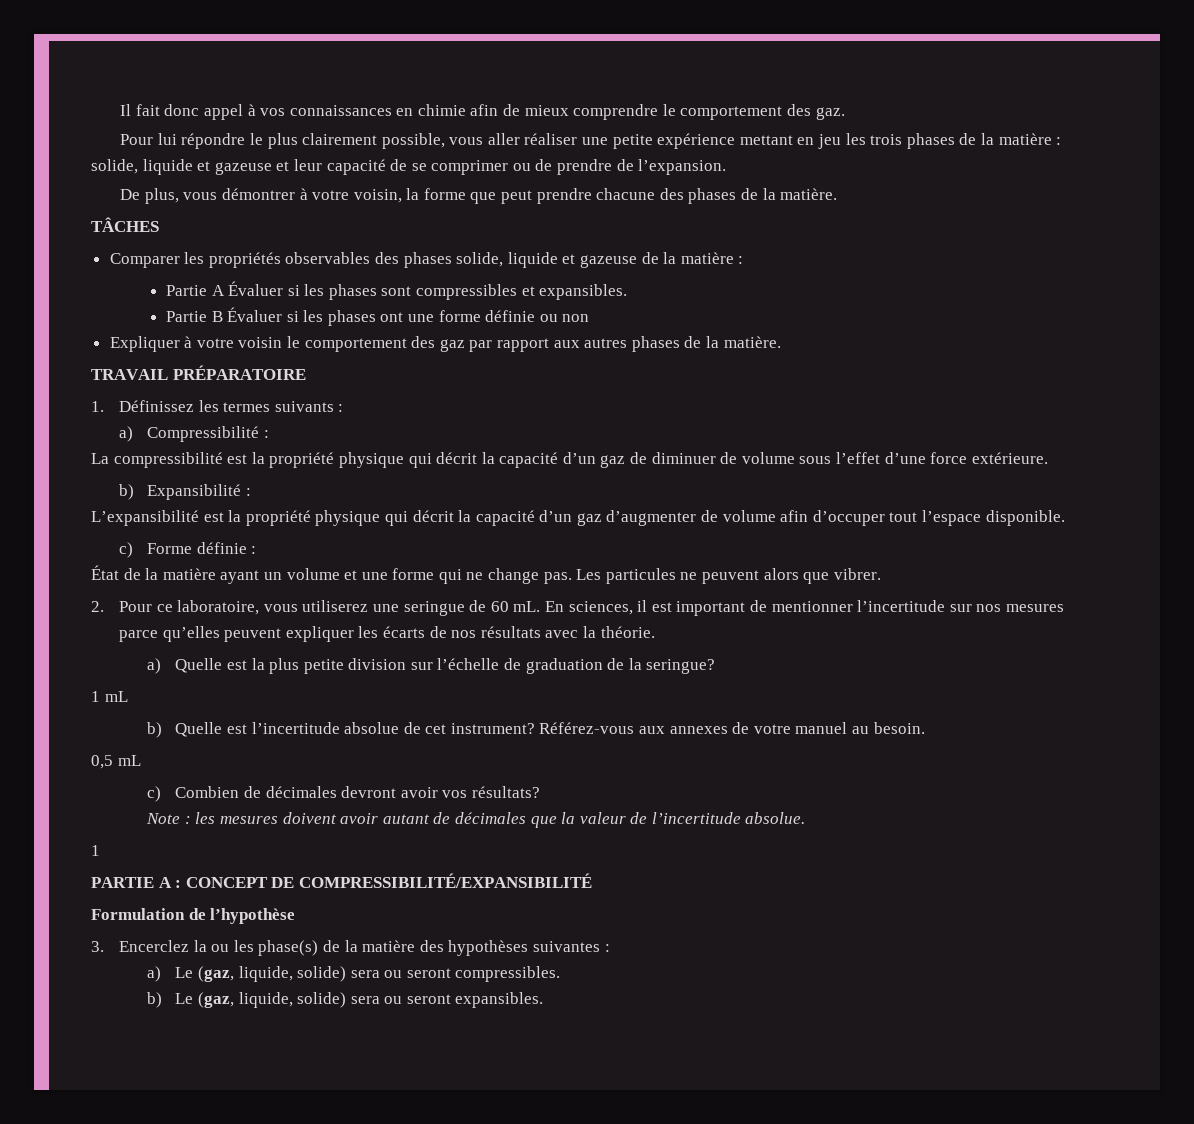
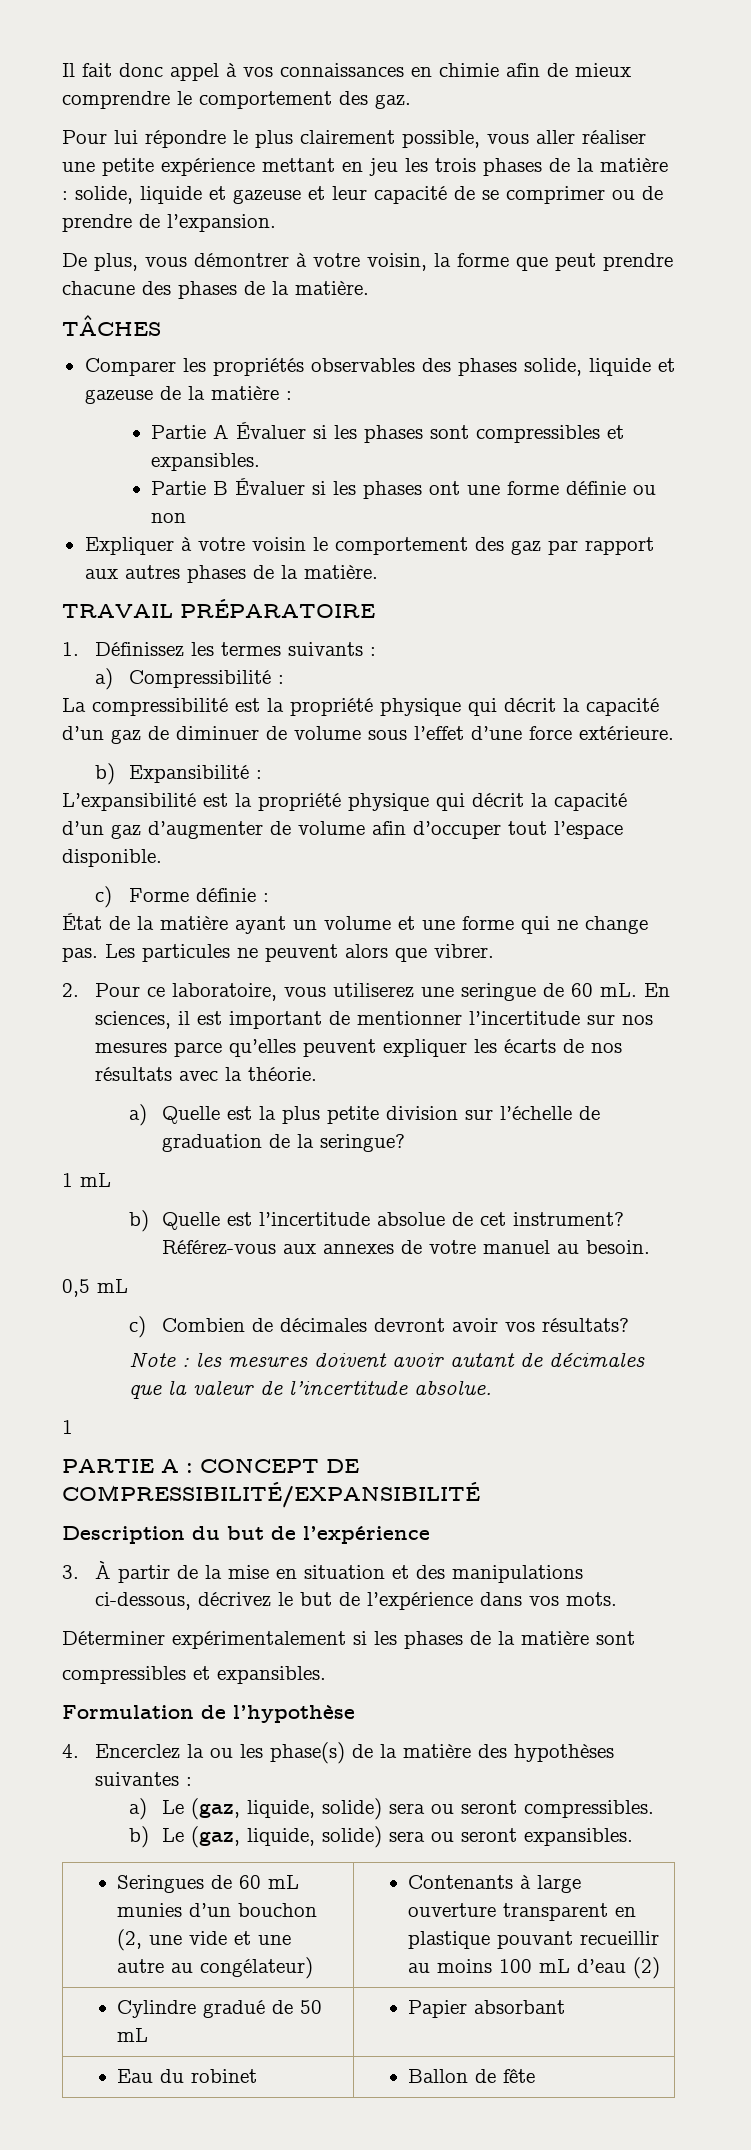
(592, 880) none -> [62,1526,430,1544] [62,1560,584,1583] [95,1592,618,1610] [62,1631,635,1649] [62,1666,326,1684] // Description du but de l’expérience // 3. À partir de la mise en situation et des manipulations ci-dessous, décrivez le but de l’expérience dans vos mots. // Déterminer expérimentalement si les phases de la matière sont // compressibles et expansibles.
[91,941,104,952] 3. -> [62,1744,79,1758] 4.
(544, 1000) none -> [117,1875,300,1893] [117,1903,318,1917] [117,1929,292,1951] [117,1957,314,1979] [408,1875,582,1893] [408,1903,637,1921] [408,1931,660,1949] [408,1957,661,1979] [117,2000,323,2018] [117,2028,149,2042] [408,2000,566,2018] [117,2069,258,2083] [408,2068,536,2083] // Seringues de 60 mL munies d’un bouchon (2, une vide et une autre au congélateur) | Contenants à large ouverture transparent en plastique pouvant recueillir au moins 100 mL d’eau (2) // Cylindre gradué de 50 mL | Papier absorbant // Eau du robinet | Ballon de fête

